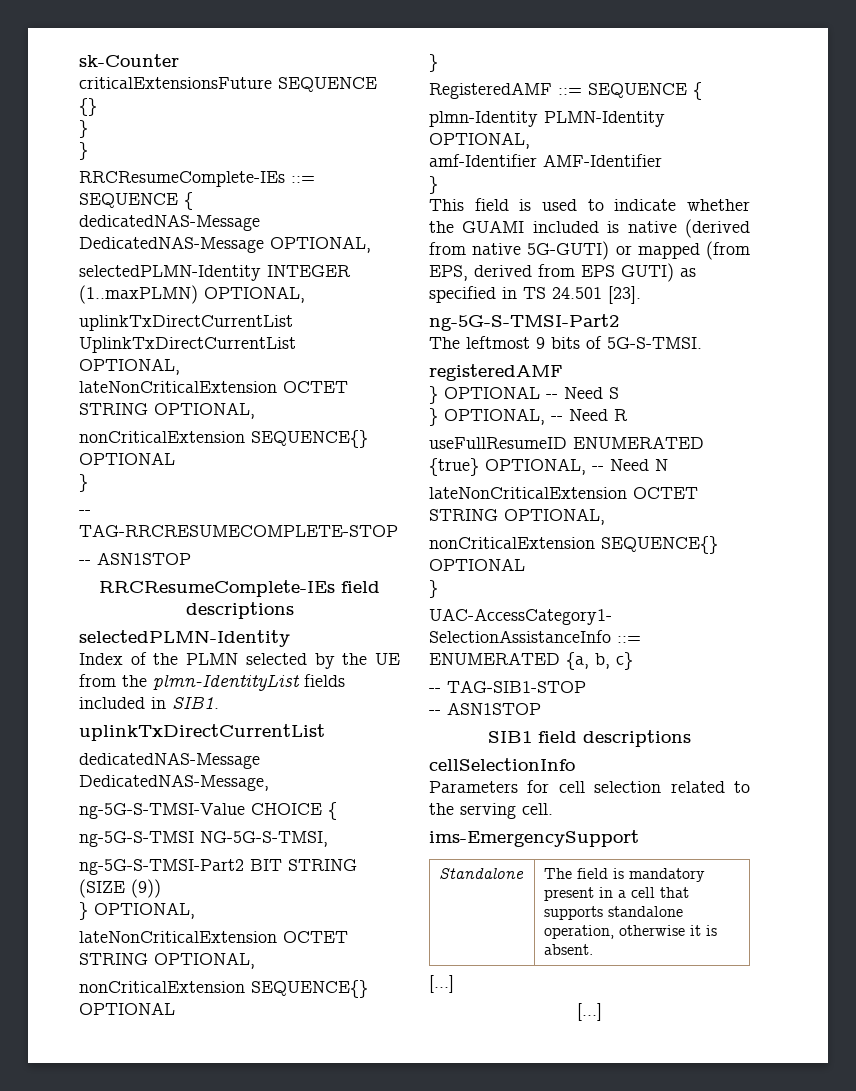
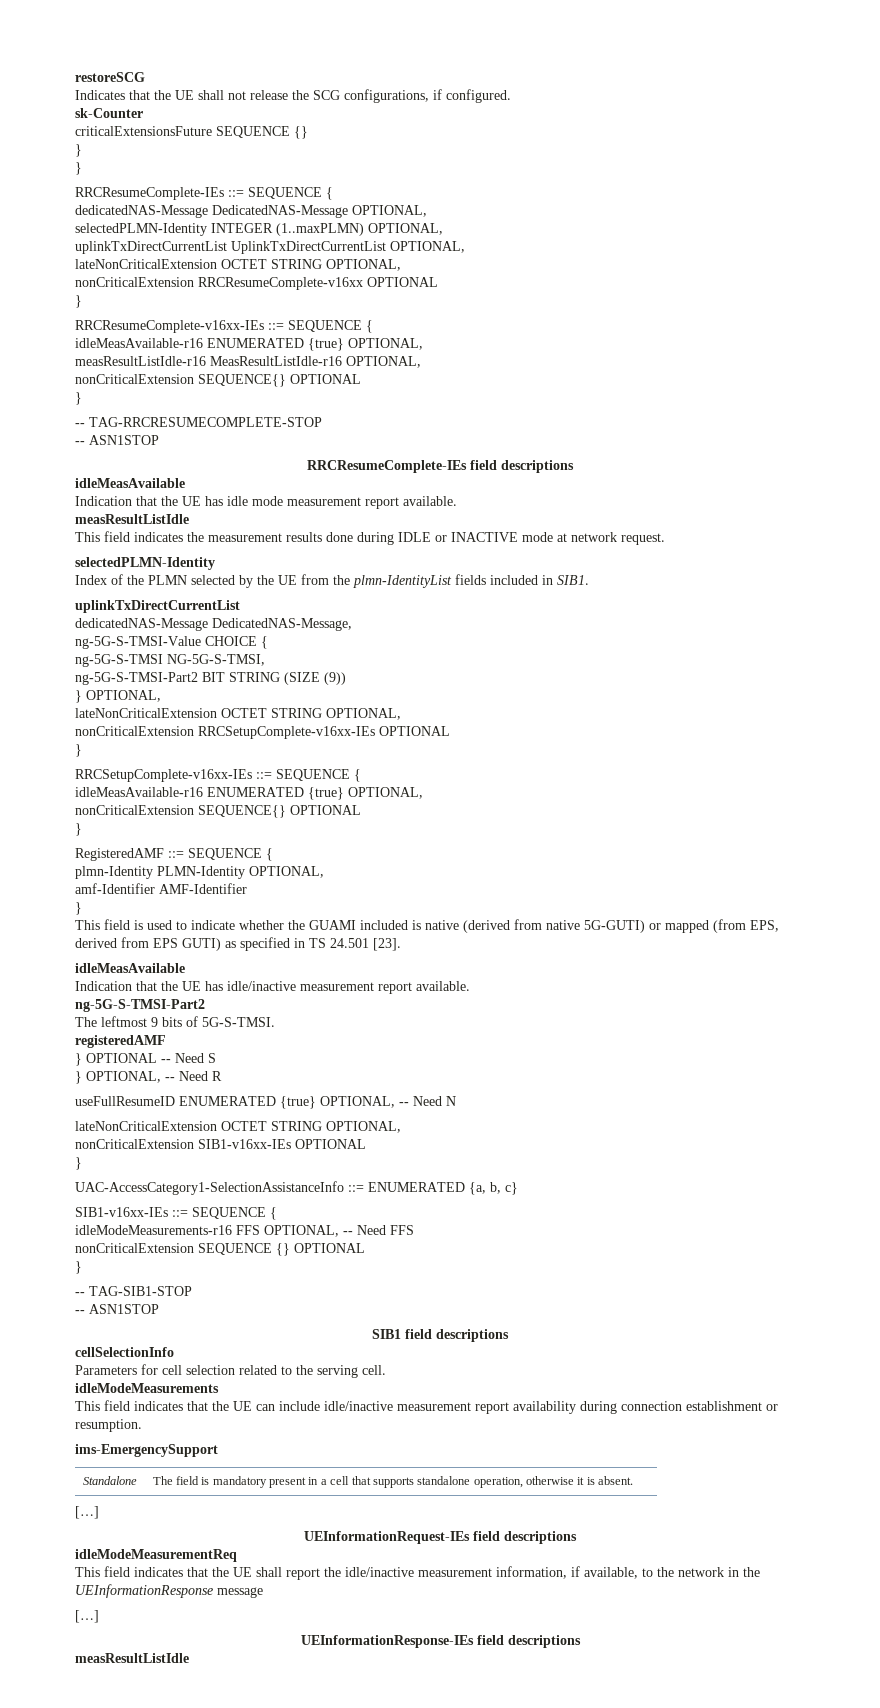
(79, 60) none -> [75,72,145,82] [75,89,511,103] restoreSCG // Indicates that the UE shall not release the SCG configurations, if configured. //
(255, 410) none -> [75,277,438,290] [75,295,82,308] [75,320,373,333] [75,338,423,351] [75,356,421,368] // nonCriticalExtension RRCResumeComplete-v16xx OPTIONAL // } // RRCResumeComplete-v16xx-IEs ::= SEQUENCE { // idleMeasAvailable-r16 ENUMERATED {true} OPTIONAL, // measResultListIdle-r16 MeasResultListIdle-r16 OPTIONAL,
(294, 610) none -> [75,478,185,488] [75,496,457,509] [75,514,189,524] [75,531,665,545] // idleMeasAvailable // Indication that the UE has idle mode measurement report available. // measResultListIdle // This field indicates the measurement results done during IDLE or INACTIVE mode at network request.
(255, 960) none -> [75,726,450,739] [75,744,82,757] [75,769,361,782] [75,787,423,800] // nonCriticalExtension RRCSetupComplete-v16xx-IEs OPTIONAL // } // RRCSetupComplete-v16xx-IEs ::= SEQUENCE { // idleMeasAvailable-r16 ENUMERATED {true} OPTIONAL,
(641, 295) none -> [75,963,185,973] [75,981,470,994] // idleMeasAvailable // Indication that the UE has idle/inactive measurement report available.
[601,536,718,554] SEQUENCE{} -> [198,1139,291,1149] SIB1-v16xx-IEs
(633, 661) none -> [75,1207,277,1220] [75,1225,414,1237] [75,1243,365,1256] [75,1261,82,1274] // SIB1-v16xx-IEs ::= SEQUENCE { // idleModeMeasurements-r16 FFS OPTIONAL, -- Need FFS // nonCriticalExtension SEQUENCE {} OPTIONAL // }
(553, 809) none -> [75,1383,219,1393] [75,1400,778,1414] [75,1419,142,1432] // idleModeMeasurements // This field indicates that the UE can include idle/inactive measurement report availability during connection establishment or resumption.
[577,1003,602,1021] […] -> [304,1531,577,1544] [75,1549,237,1562] [75,1566,760,1580] [75,1584,263,1598] [75,1610,99,1623] [300,1635,581,1648] [75,1653,189,1663] UEInformationRequest-IEs field descriptions // idleModeMeasurementReq // This field indicates that the UE shall report the idle/inactive measurement information, if available, to the network in the UEInformationResponse message // […] // UEInformationResponse-IEs field descriptions // measResultListIdle

